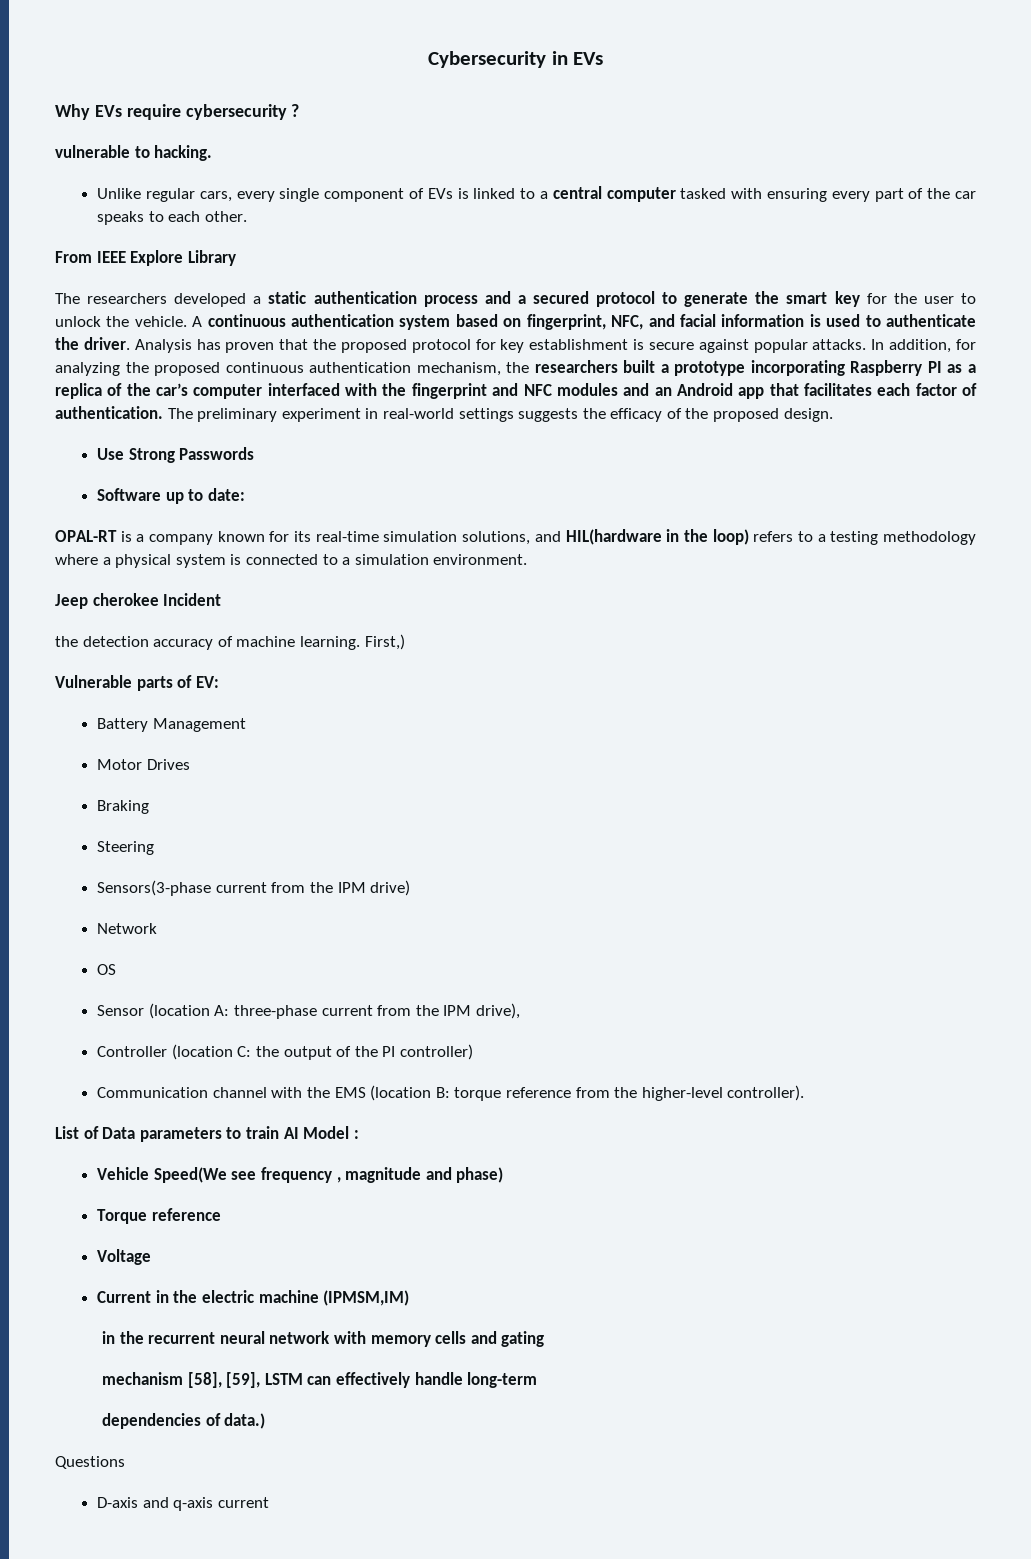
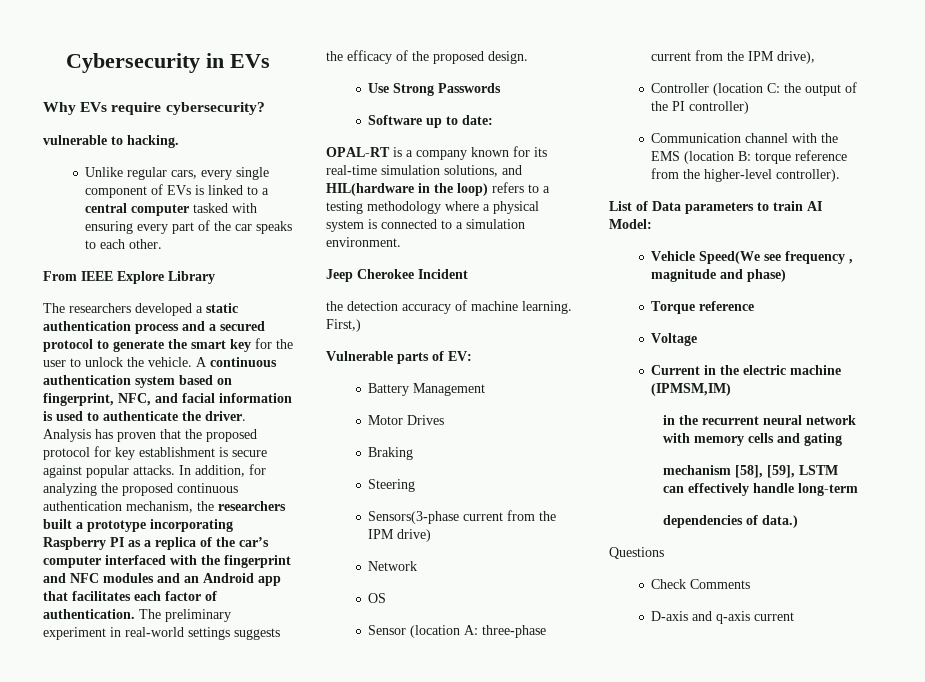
[185,104,300,120] cybersecurity ? -> [165,102,265,115] cybersecurity?
[92,593,159,606] cherokee -> [357,269,414,279] Cherokee
[303,1126,359,1139] Model : -> [609,219,652,229] Model:
(125, 1462) none -> [651,579,751,589] // Check Comments

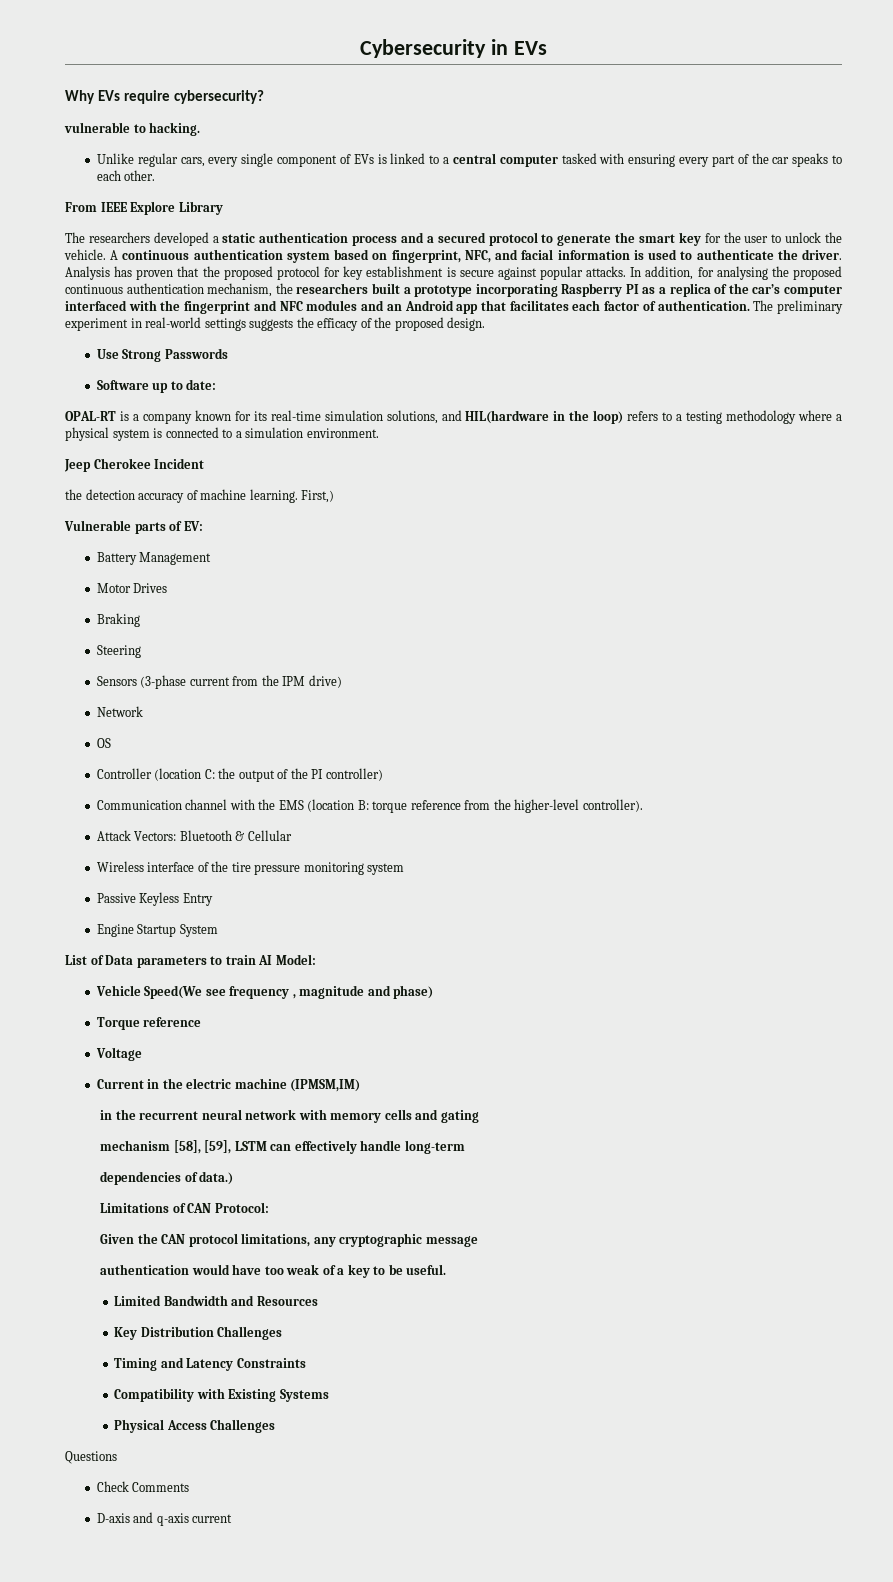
[43,483,97,496] analyzing -> [716,266,768,280] analysing
[368,511,460,524] Sensors(3-phase -> [96,675,187,689] Sensors (3-phase
[368,625,547,638] [651,50,816,64] // Sensor (location A: three-phase current from the IPM drive), -> (111, 743) none
(841, 175) none -> [96,830,292,841] [96,861,405,875] [96,892,213,906] [96,924,218,937] // Attack Vectors: Bluetooth & Cellular // Wireless interface of the tire pressure monitoring system // Passive Keyless Entry // Engine Startup System
(798, 521) none -> [100,1202,269,1213] [100,1233,478,1247] [100,1264,447,1278] [114,1295,318,1306] [114,1326,283,1340] [114,1357,306,1371] [114,1388,329,1402] [114,1419,276,1433] // Limitations of CAN Protocol: // Given the CAN protocol limitations, any cryptographic message // authentication would have too weak of a key to be useful. // Limited Bandwidth and Resources // Key Distribution Challenges // Timing and Latency Constraints // Compatibility with Existing Systems // Physical Access Challenges

